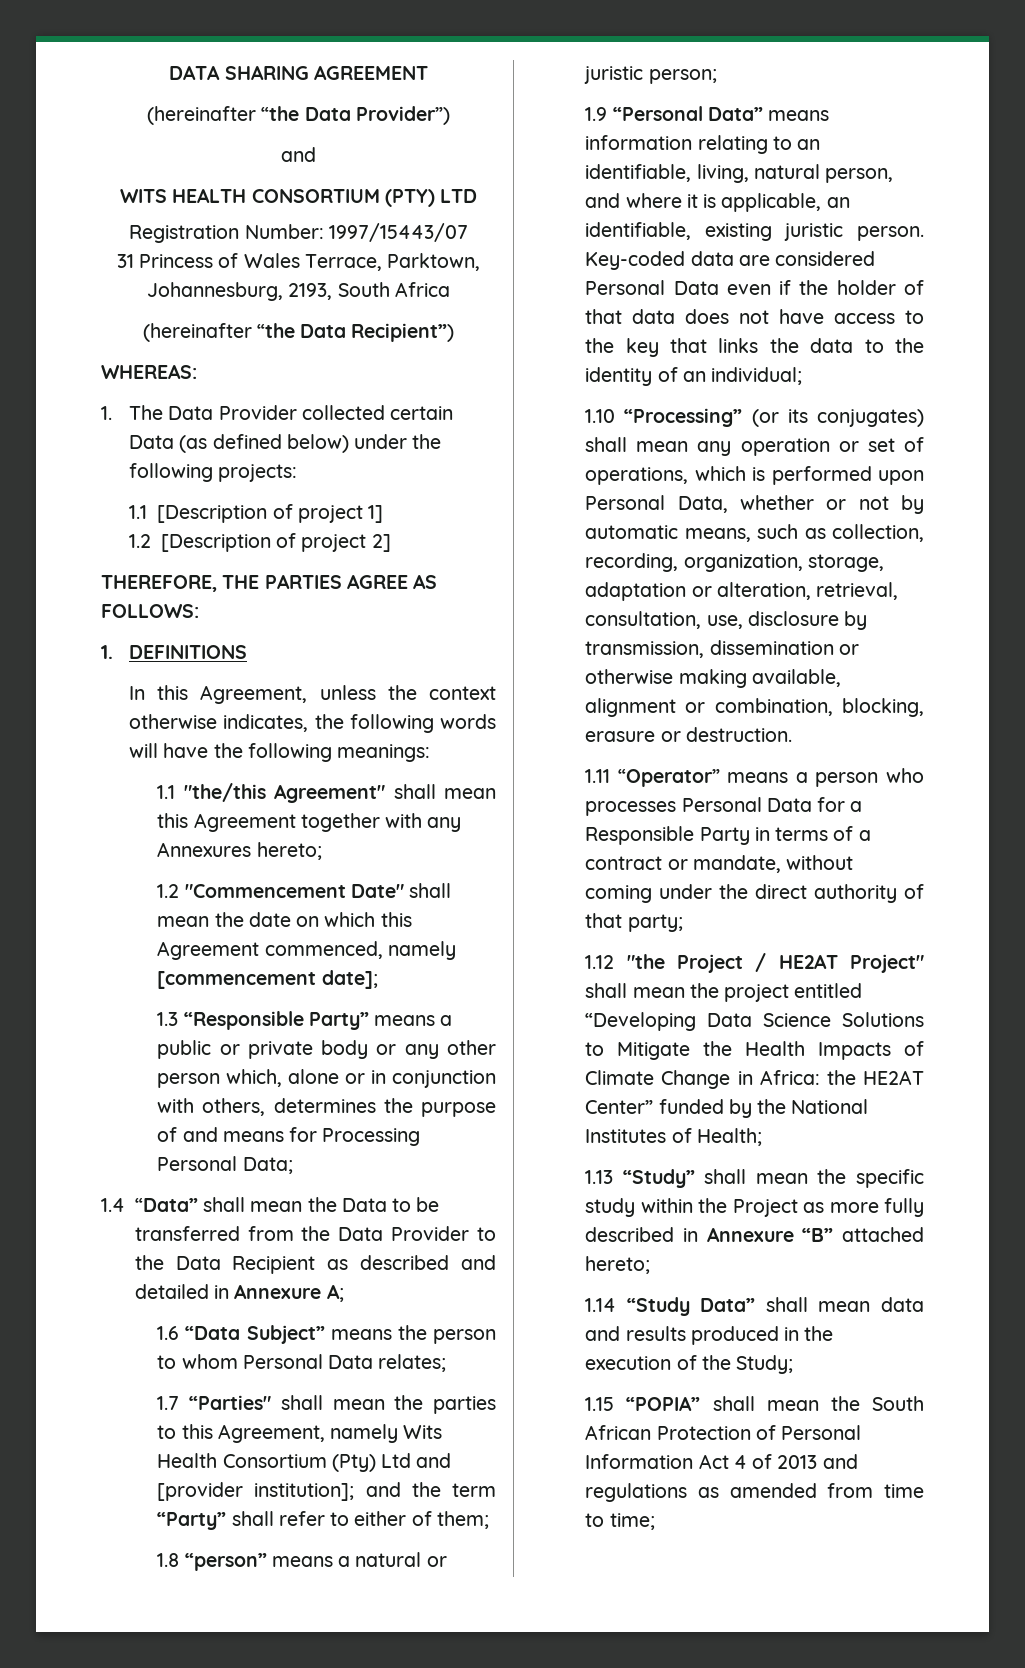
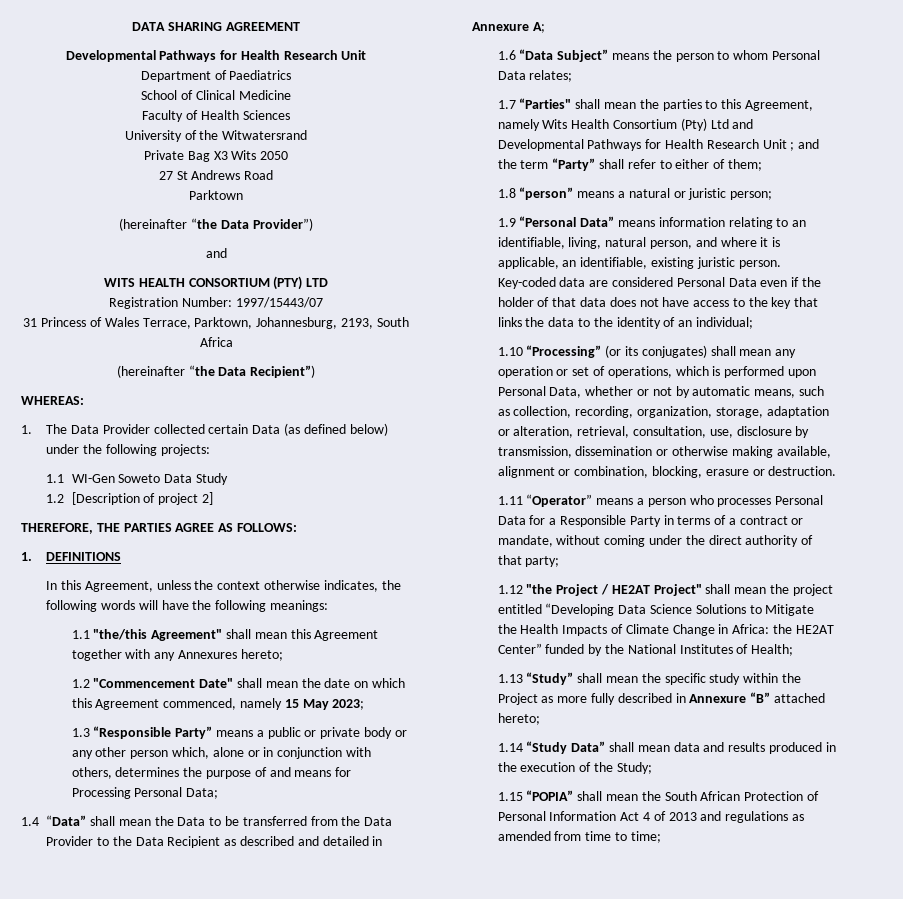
(428, 72) none -> [65,50,367,62] [140,70,292,82] [141,90,291,100] [142,110,290,122] [124,130,308,142] [143,150,289,162] [158,170,274,180] [189,190,243,200] // Developmental Pathways for Health Research Unit // Department of Paediatrics // School of Clinical Medicine // Faculty of Health Sciences // University of the Witwatersrand // Private Bag X3 Wits 2050 // 27 St Andrews Road // Parktown
[157,504,384,523] [Description of project 1] -> [71,473,228,485] WI-Gen Soweto Data Study
[157,970,378,989] [commencement date]; -> [284,699,365,710] 15 May 2023;
[157,1482,355,1501] [provider institution]; -> [497,139,795,151] Developmental Pathways for Health Research Unit ;

